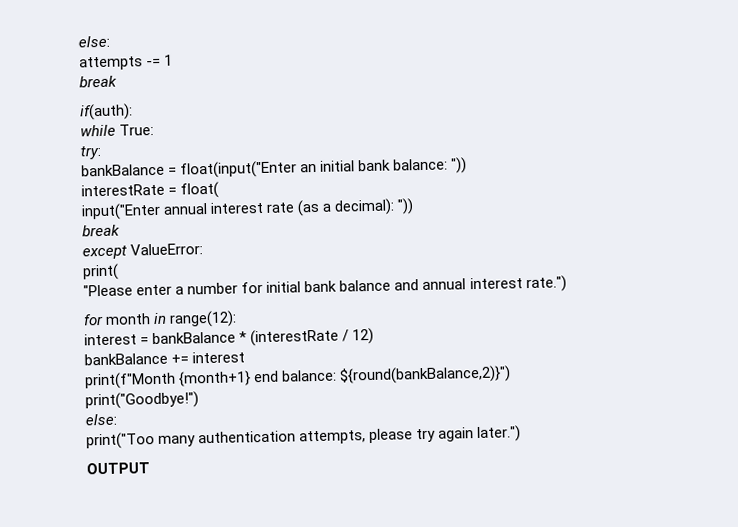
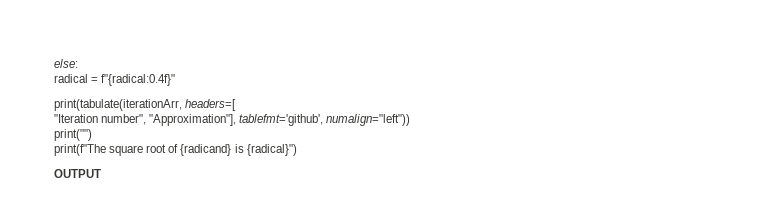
[78,35,110,48] [79,54,174,71] [79,75,117,88] [79,103,133,121] [80,123,155,137] [80,145,102,160] [81,157,468,179] [81,181,220,199] [81,198,415,221] [82,224,120,237] [82,243,204,260] [82,263,119,281] [83,275,567,297] [83,310,238,328] [84,327,375,347] [84,351,246,366] [85,365,512,390] [85,391,199,410] [85,413,117,426] [86,425,522,450] else: // attempts -= 1 // break // if(auth): // while True: // try: // bankBalance = float(input("Enter an initial bank balance: ")) // interestRate = float( // input("Enter annual interest rate (as a decimal): ")) // break // except ValueError: // print( // "Please enter a number for initial bank balance and annual interest rate.") // for month in range(12): // interest = bankBalance * (interestRate / 12) // bankBalance += interest // print(f"Month {month+1} end balance: ${round(bankBalance,2)}") // print("Goodbye!") // else: // print("Too many authentication attempts, please try again later.") -> [54,59,78,68] [54,74,176,86] [54,99,237,111] [54,114,411,126] [54,129,92,141] [54,144,297,156] else: // radical = f"{radical:0.4f}" // print(tabulate(iterationArr, headers=[ // "Iteration number", "Approximation"], tablefmt='github', numalign="left")) // print("") // print(f"The square root of {radicand} is {radical}")

